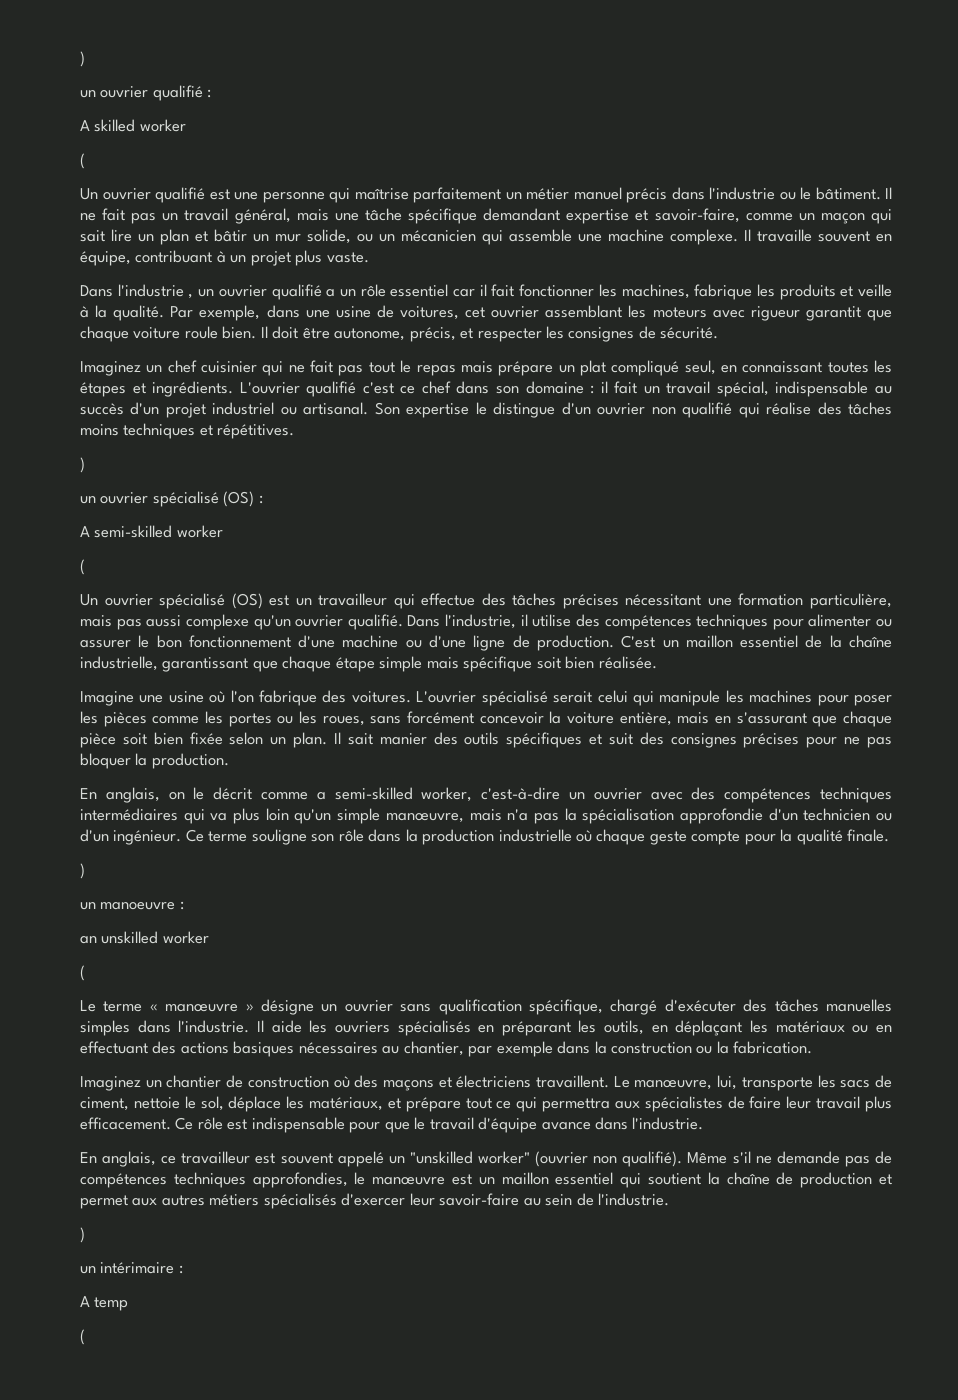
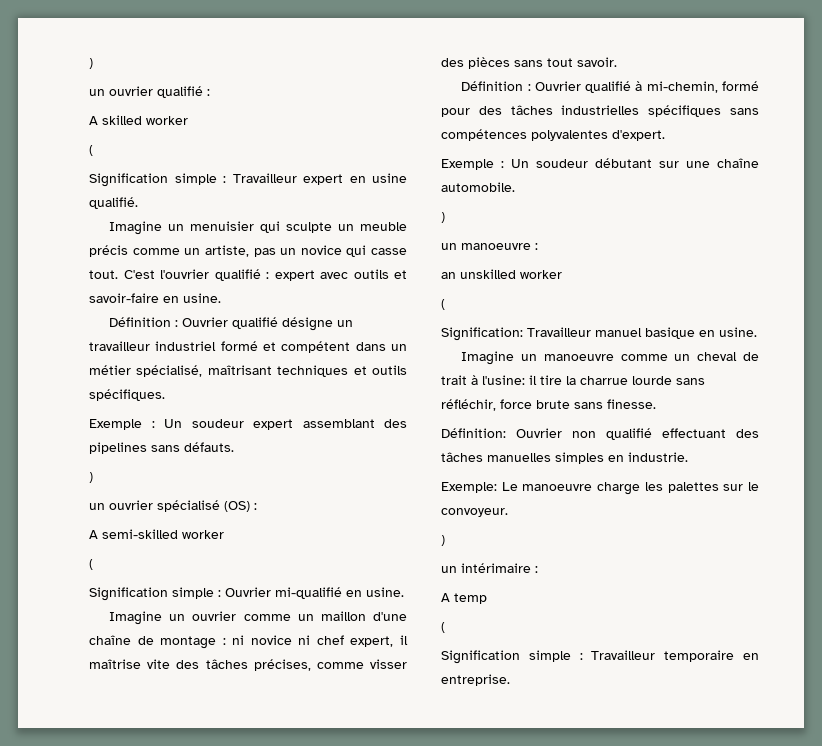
[80,187,892,203] [80,208,893,224] [80,229,892,245] [80,250,369,266] [80,284,893,300] [80,305,892,321] [80,326,719,342] [80,360,893,376] [80,381,892,397] [80,402,893,418] [80,423,295,439] Un ouvrier qualifié est une personne qui maîtrise parfaitement un métier manuel précis dans l'industrie ou le bâtiment. Il ne fait pas un travail général, mais une tâche spécifique demandant expertise et savoir-faire, comme un maçon qui sait lire un plan et bâtir un mur solide, ou un mécanicien qui assemble une machine complexe. Il travaille souvent en équipe, contribuant à un projet plus vaste. // Dans l'industrie , un ouvrier qualifié a un rôle essentiel car il fait fonctionner les machines, fabrique les produits et veille à la qualité. Par exemple, dans une usine de voitures, cet ouvrier assemblant les moteurs avec rigueur garantit que chaque voiture roule bien. Il doit être autonome, précis, et respecter les consignes de sécurité. // Imaginez un chef cuisinier qui ne fait pas tout le repas mais prépare un plat compliqué seul, en connaissant toutes les étapes et ingrédients. L'ouvrier qualifié c'est ce chef dans son domaine : il fait un travail spécial, indispensable au succès d'un projet industriel ou artisanal. Son expertise le distingue d'un ouvrier non qualifié qui réalise des tâches moins techniques et répétitives. -> [89,173,407,187] [89,197,138,209] [109,221,407,235] [89,245,407,257] [89,269,407,281] [89,293,221,303] [109,317,354,331] [89,341,407,353] [89,365,407,377] [89,389,165,401] [89,419,407,430] [89,442,234,454] Signification simple : Travailleur expert en usine qualifié. // Imagine un menuisier qui sculpte un meuble précis comme un artiste, pas un novice qui casse tout. C'est l'ouvrier qualifié : expert avec outils et savoir-faire en usine. // Définition : Ouvrier qualifié désigne un travailleur industriel formé et compétent dans un métier spécialisé, maîtrisant techniques et outils spécifiques. // Exemple : Un soudeur expert assemblant des pipelines sans défauts.
[80,593,892,609] [80,614,892,630] [80,635,892,651] [80,656,657,672] [80,690,892,706] [80,711,892,727] [80,732,893,748] [80,753,229,769] [80,787,892,803] [80,808,892,824] [80,829,890,845] Un ouvrier spécialisé (OS) est un travailleur qui effectue des tâches précises nécessitant une formation particulière, mais pas aussi complexe qu'un ouvrier qualifié. Dans l'industrie, il utilise des compétences techniques pour alimenter ou assurer le bon fonctionnement d'une machine ou d'une ligne de production. C'est un maillon essentiel de la chaîne industrielle, garantissant que chaque étape simple mais spécifique soit bien réalisée. // Imagine une usine où l'on fabrique des voitures. L'ouvrier spécialisé serait celui qui manipule les machines pour poser les pièces comme les portes ou les roues, sans forcément concevoir la voiture entière, mais en s'assurant que chaque pièce soit bien fixée selon un plan. Il sait manier des outils spécifiques et suit des consignes précises pour ne pas bloquer la production. // En anglais, on le décrit comme a semi-skilled worker, c'est-à-dire un ouvrier avec des compétences techniques intermédiaires qui va plus loin qu'un simple manœuvre, mais n'a pas la spécialisation approfondie d'un technicien ou d'un ingénieur. Ce terme souligne son rôle dans la production industrielle où chaque geste compte pour la qualité finale. -> [89,587,404,601] [109,611,407,625] [89,635,408,649] [89,659,407,671] [441,57,617,69] [461,81,759,93] [441,105,759,117] [441,129,665,141] [441,158,759,170] [441,182,515,192] Signification simple : Ouvrier mi-qualifié en usine. // Imagine un ouvrier comme un maillon d'une chaîne de montage : ni novice ni chef expert, il maîtrise vite des tâches précises, comme visser des pièces sans tout savoir. // Définition : Ouvrier qualifié à mi-chemin, formé pour des tâches industrielles spécifiques sans compétences polyvalentes d'expert. // Exemple : Un soudeur débutant sur une chaîne automobile.
[80,999,892,1015] [80,1020,892,1036] [80,1041,813,1057] [80,1075,893,1091] [80,1096,893,1112] [80,1117,704,1133] [80,1151,892,1167] [80,1172,892,1188] [80,1193,670,1209] Le terme « manœuvre » désigne un ouvrier sans qualification spécifique, chargé d'exécuter des tâches manuelles simples dans l'industrie. Il aide les ouvriers spécialisés en préparant les outils, en déplaçant les matériaux ou en effectuant des actions basiques nécessaires au chantier, par exemple dans la construction ou la fabrication. // Imaginez un chantier de construction où des maçons et électriciens travaillent. Le manœuvre, lui, transporte les sacs de ciment, nettoie le sol, déplace les matériaux, et prépare tout ce qui permettra aux spécialistes de faire leur travail plus efficacement. Ce rôle est indispensable pour que le travail d'équipe avance dans l'industrie. // En anglais, ce travailleur est souvent appelé un "unskilled worker" (ouvrier non qualifié). Même s'il ne demande pas de compétences techniques approfondies, le manœuvre est un maillon essentiel qui soutient la chaîne de production et permet aux autres métiers spécialisés d'exercer leur savoir-faire au sein de l'industrie. -> [441,327,757,341] [461,351,759,365] [441,375,705,385] [441,399,656,411] [441,428,759,440] [441,452,688,464] [441,482,759,495] [441,508,508,517] Signification: Travailleur manuel basique en usine. // Imagine un manoeuvre comme un cheval de trait à l'usine: il tire la charrue lourde sans réfléchir, force brute sans finesse. // Définition: Ouvrier non qualifié effectuant des tâches manuelles simples en industrie. // Exemple: Le manoeuvre charge les palettes sur le convoyeur.
(85, 1337) none -> [441,650,759,664] [441,674,510,686] // Signification simple : Travailleur temporaire en entreprise.

